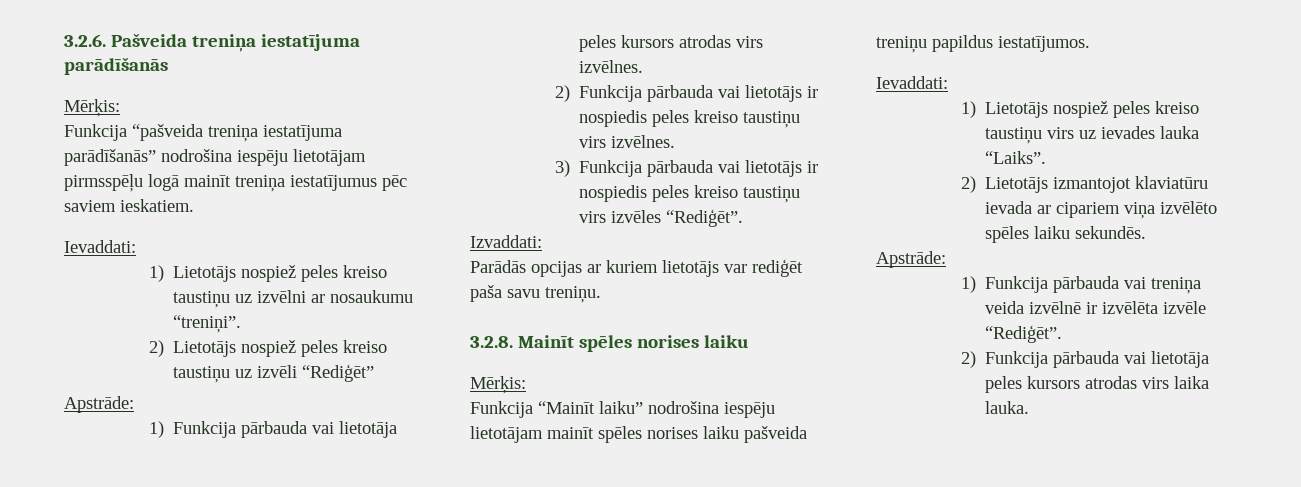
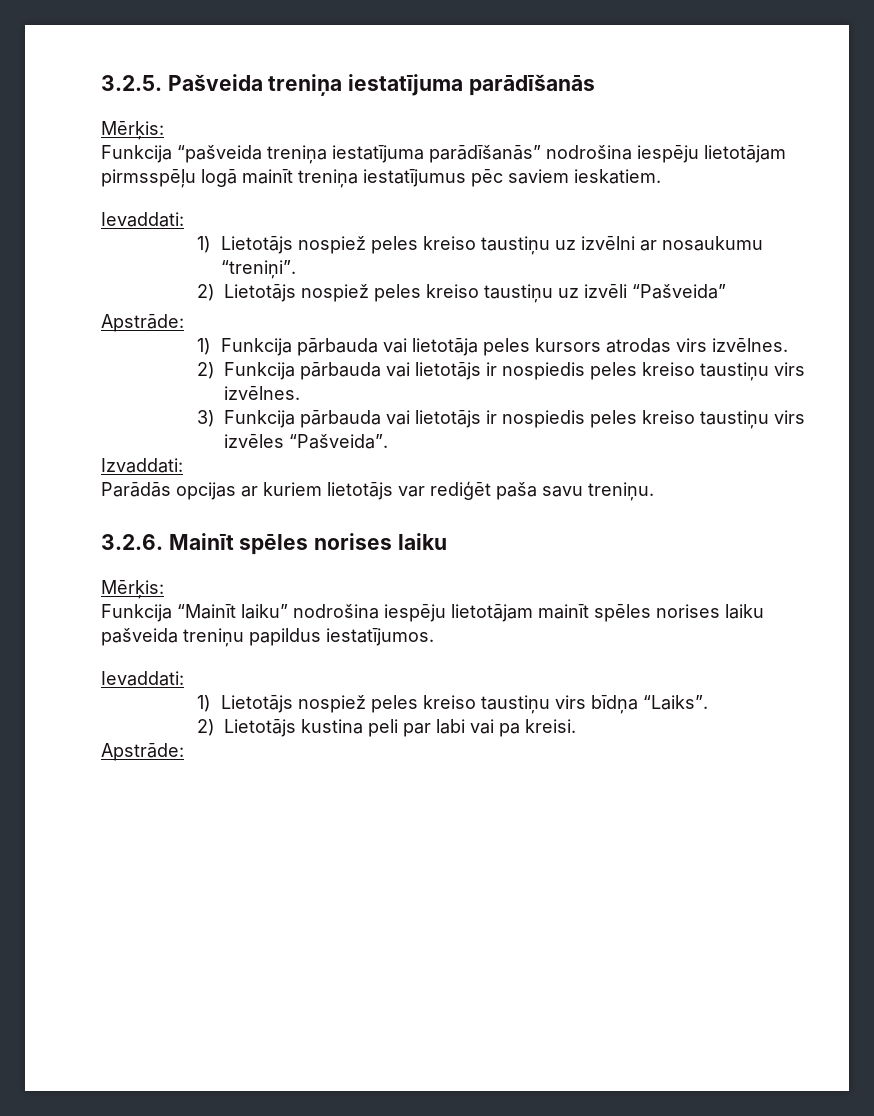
[64,34,106,47] 3.2.6. -> [101,75,162,91] 3.2.5.
[302,364,375,382] “Rediģēt” -> [632,284,727,299] “Pašveida”
[666,209,744,227] “Rediģēt”. -> [289,434,389,449] “Pašveida”.
[470,336,513,348] 3.2.8. -> [101,534,163,550] 3.2.6.
[1079,126,1200,139] uz ievades lauka -> [591,695,639,714] bīdņa
[1053,176,1209,193] [985,201,1218,219] [985,226,1147,243] [876,251,946,268] [961,276,1202,294] [985,301,1207,314] [985,325,1063,343] [961,351,1210,368] [985,376,1210,393] [985,401,1030,414] izmantojot klaviatūru ievada ar cipariem viņa izvēlēto spēles laiku sekundēs. // Apstrāde: // 1) Funkcija pārbauda vai treniņa veida izvēlnē ir izvēlēta izvēle “Rediģēt”. // 2) Funkcija pārbauda vai lietotāja peles kursors atrodas virs laika lauka. -> [301,719,577,737] [101,743,184,761] kustina peli par labi vai pa kreisi. // Apstrāde:

